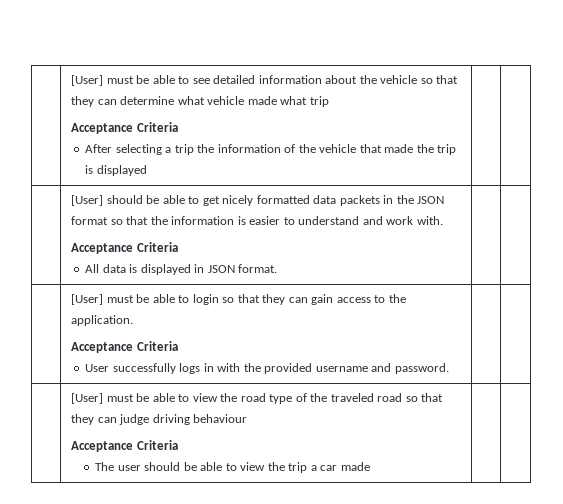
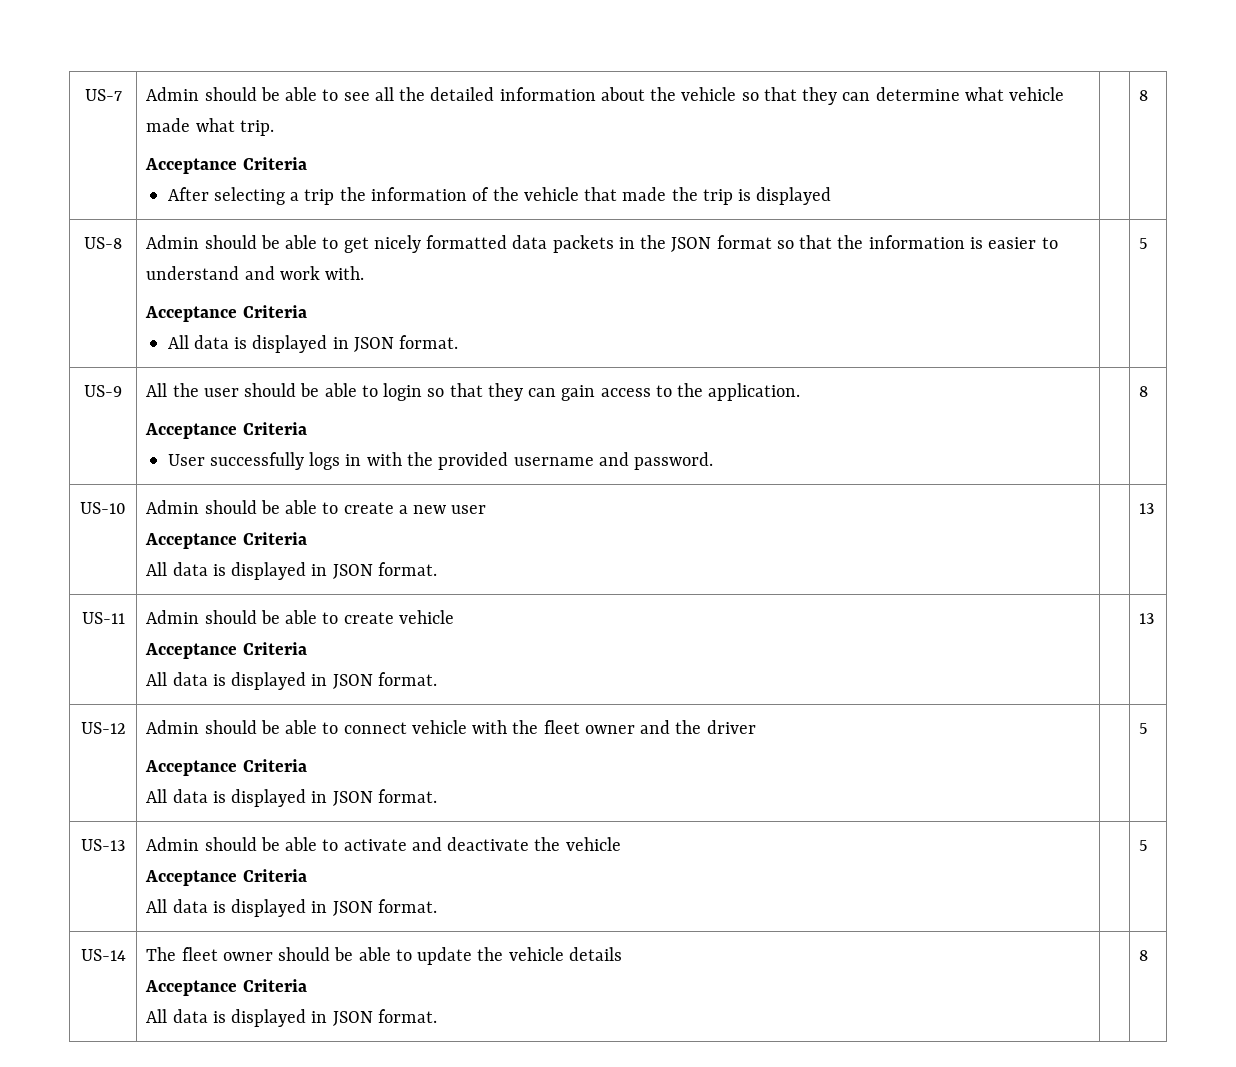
[71,75,134,86] | [User] must -> [84,89,122,101] [146,87,257,101] US-7 | Admin should
(210, 81) none -> [374,87,426,101] all the
[309,96,329,107] trip -> [239,120,274,136] trip.
[71,195,104,206] // | [User] -> [1139,90,1149,101] [84,237,122,249] [146,235,200,249] 8 // US-8 | Admin
[71,294,134,305] // | [User] must -> [1139,238,1149,249] [84,385,122,397] [146,383,297,397] 5 // US-9 | All the user should
[71,393,444,404] [71,414,248,425] [71,440,178,452] [95,462,370,473] // | [User] must be able to view the road type of the traveled road so that they can judge driving behaviour // Acceptance Criteria // The user should be able to view the trip a car made | | -> [1139,386,1149,397] [80,502,126,514] [146,500,487,514] [145,532,307,549] [146,562,437,580] [1139,503,1155,514] [81,612,125,624] [146,610,454,624] [145,642,307,659] [146,672,437,690] [1139,613,1155,624] [80,722,126,734] [146,720,756,734] [145,759,307,776] [146,789,437,807] [1139,723,1149,734] [81,839,125,851] [146,837,621,851] [145,869,307,886] [146,899,437,917] [1139,840,1149,851] [80,949,126,961] [146,947,622,965] [145,979,307,996] [146,1009,437,1027] [1139,950,1149,961] 8 // US-10 | Admin should be able to create a new user // Acceptance Criteria // All data is displayed in JSON format. | | 13 // US-11 | Admin should be able to create vehicle // Acceptance Criteria // All data is displayed in JSON format. | | 13 // US-12 | Admin should be able to connect vehicle with the fleet owner and the driver // Acceptance Criteria // All data is displayed in JSON format. | | 5 // US-13 | Admin should be able to activate and deactivate the vehicle // Acceptance Criteria // All data is displayed in JSON format. | | 5 // US-14 | The fleet owner should be able to update the vehicle details // Acceptance Criteria // All data is displayed in JSON format. | | 8

